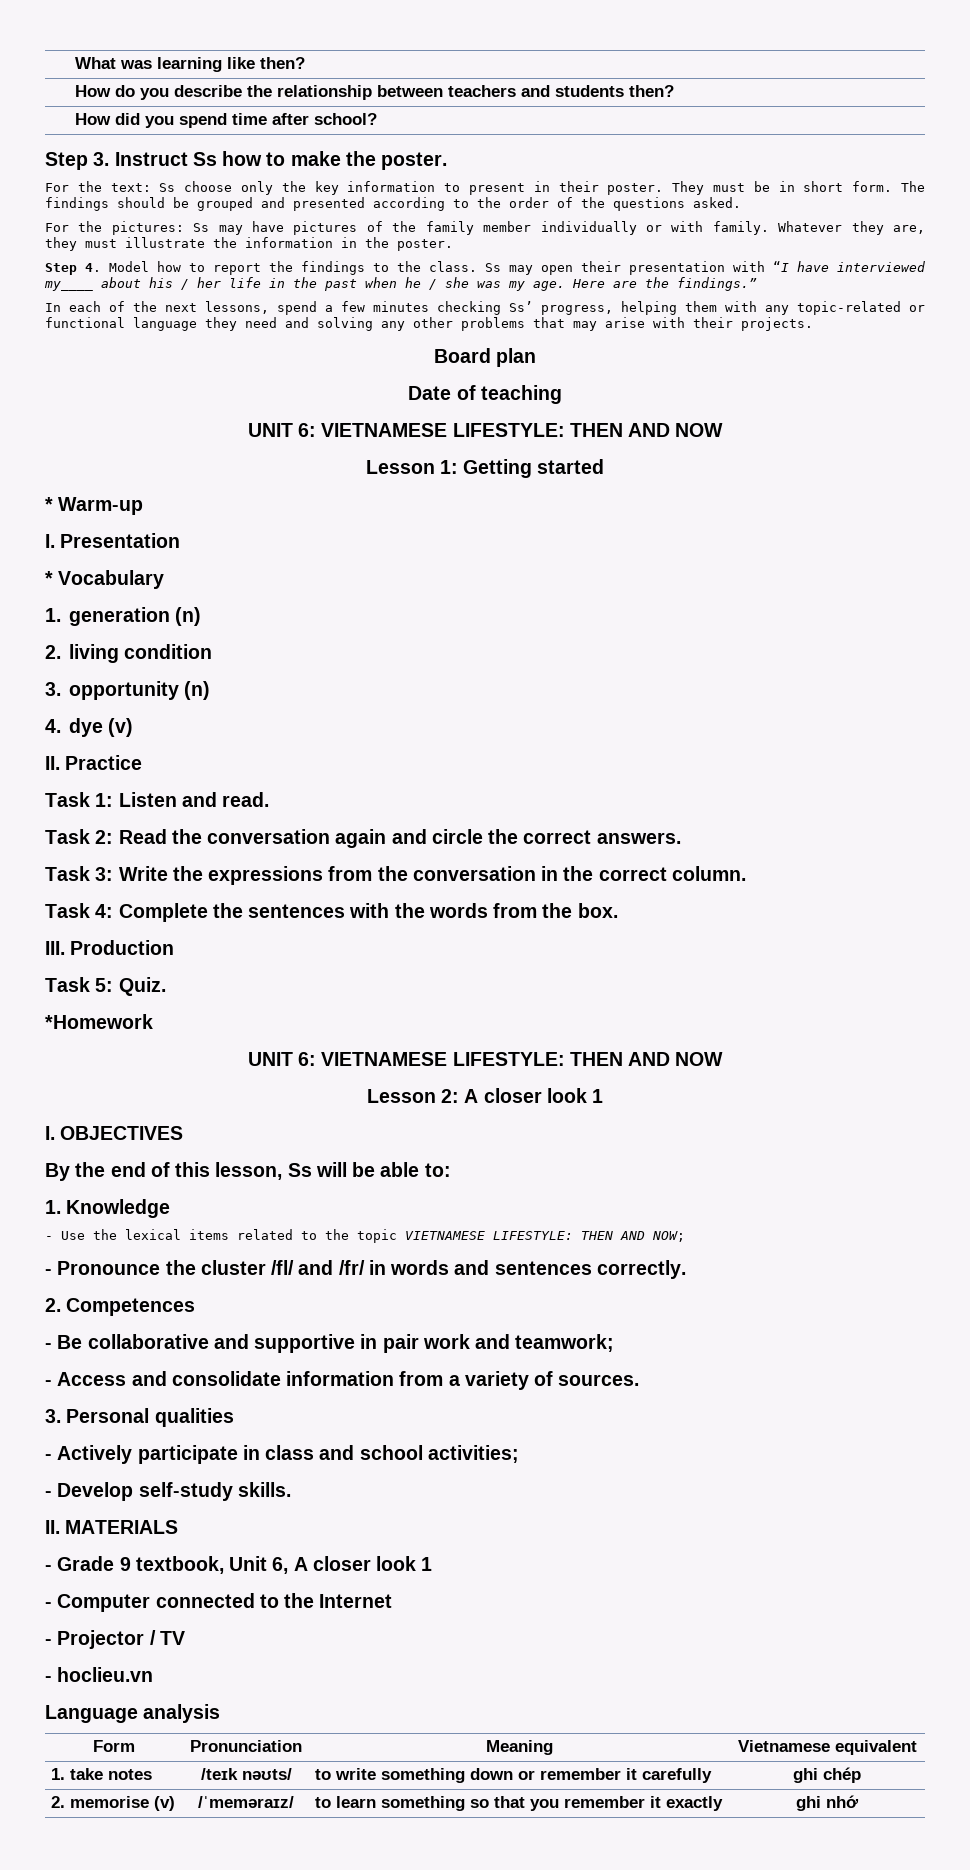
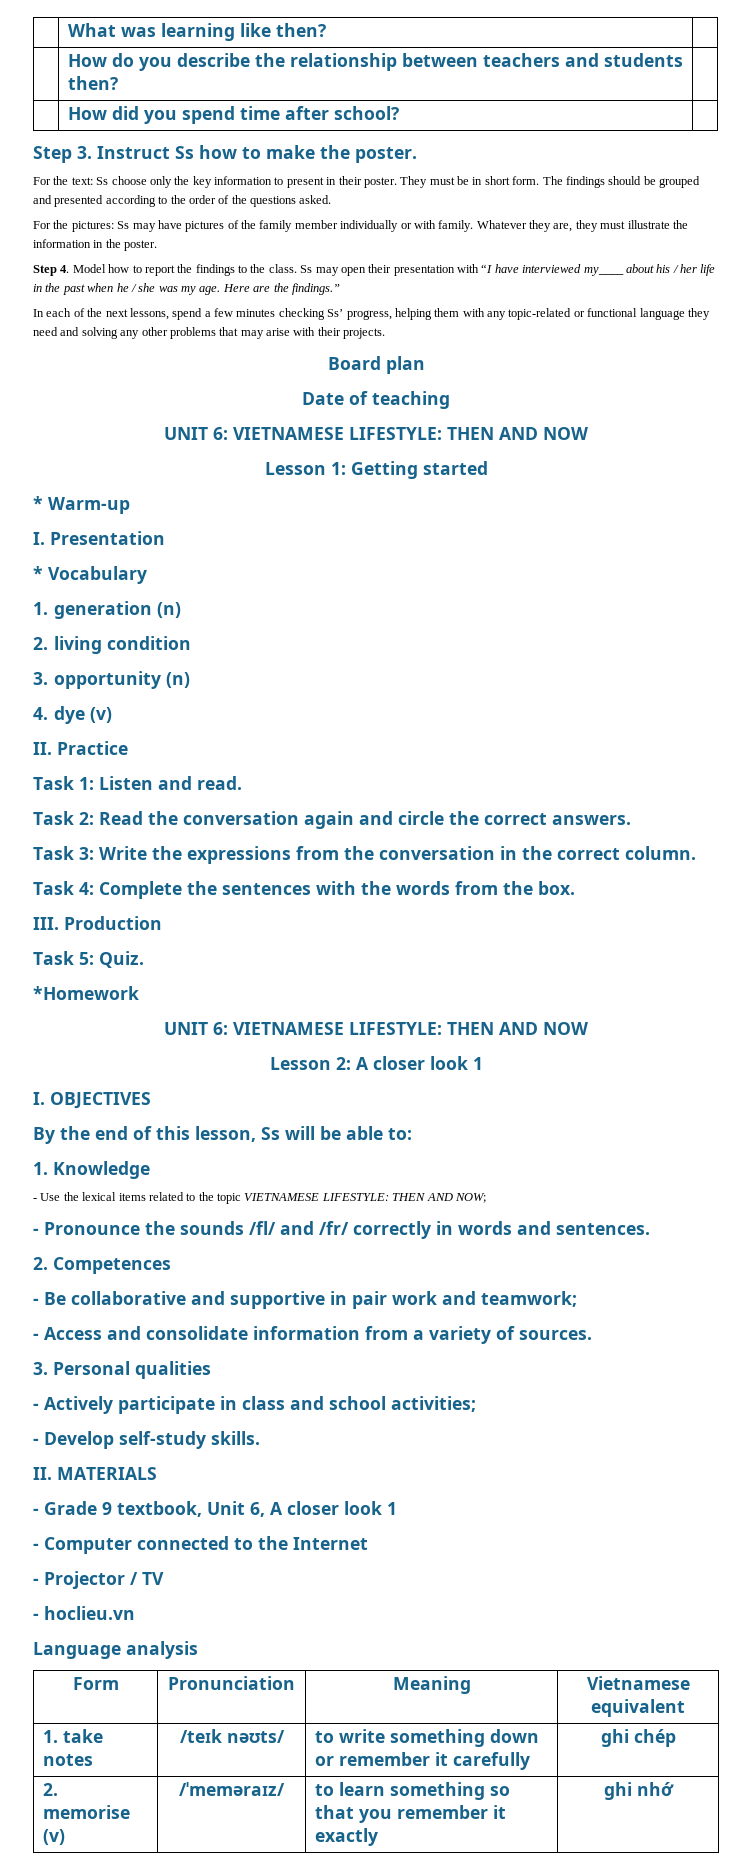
[200,1260,266,1275] cluster -> [180,1221,244,1235] sounds
(365, 1267) none -> [353,1221,431,1239] correctly
[494,1260,686,1279] sentences correctly. -> [556,1223,650,1235] sentences.

